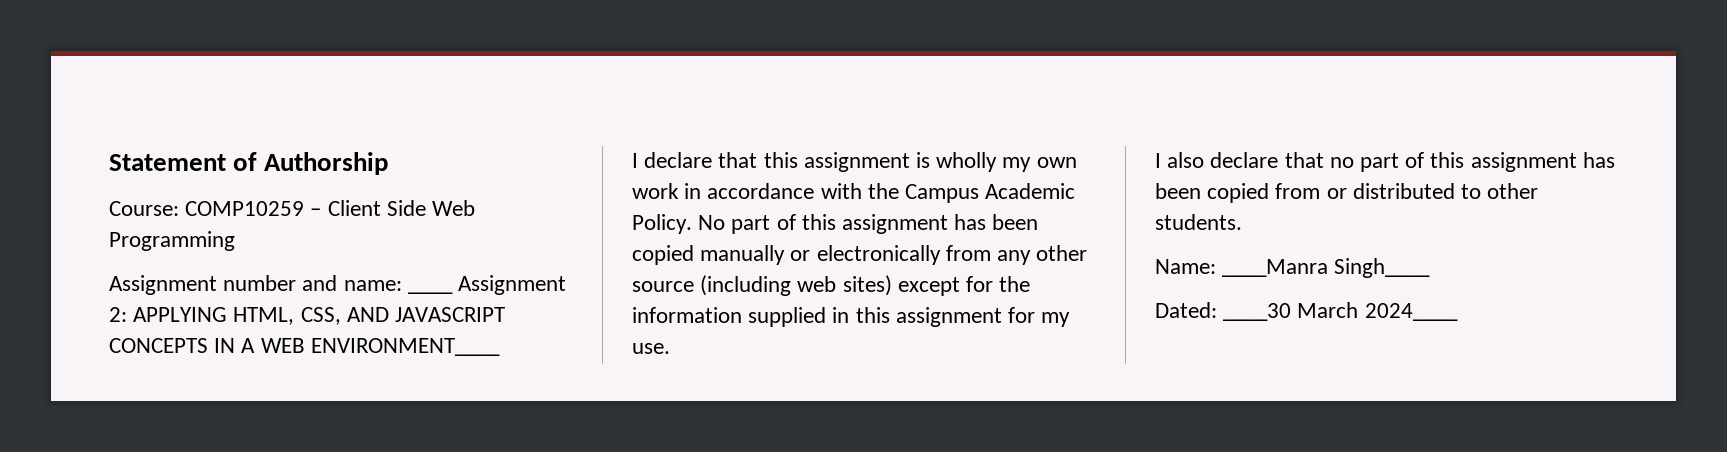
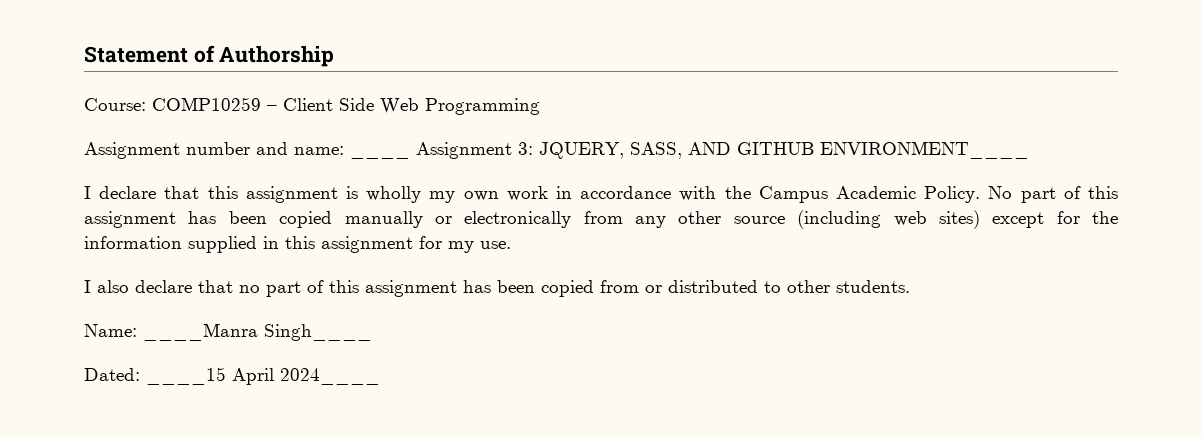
[109,307,506,325] [109,338,305,353] 2: APPLYING HTML, CSS, AND JAVASCRIPT CONCEPTS IN A WEB -> [518,142,814,159] 3: JQUERY, SASS, AND GITHUB
[1223,302,1359,321] ____30 March -> [146,367,274,385] ____15 April

